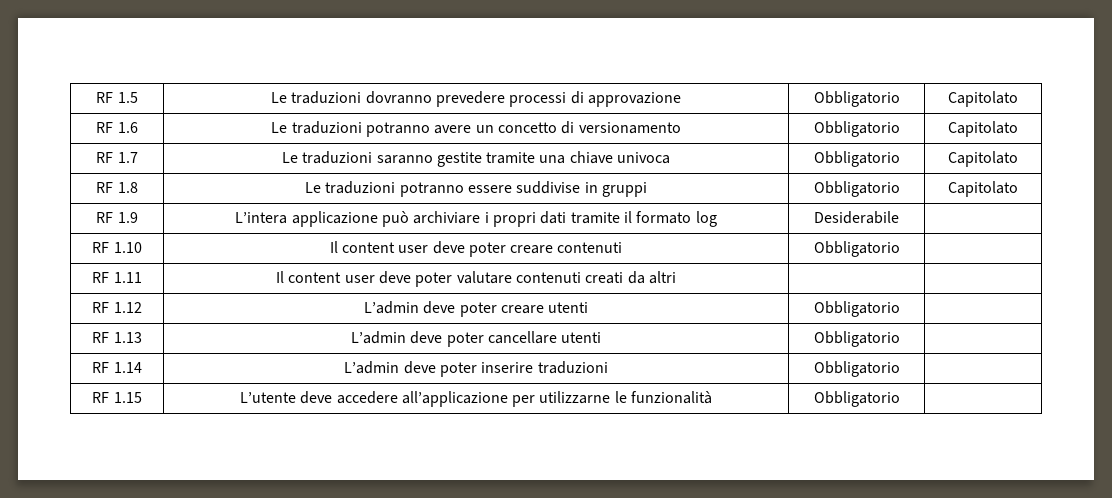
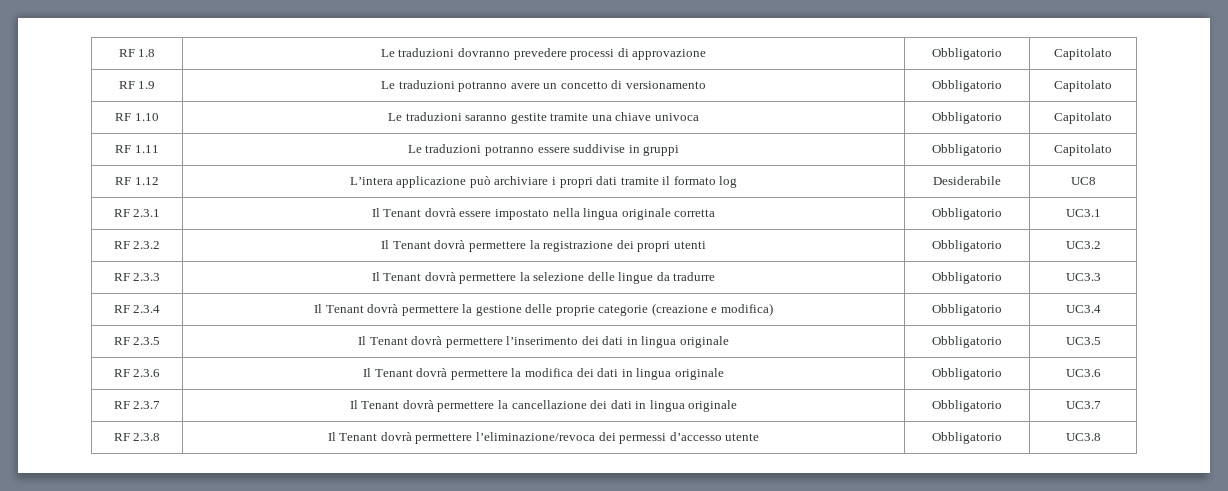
[96,92,138,103] RF 1.5 -> [118,49,156,57] RF 1.8
[117,122,138,133] 1.6 -> [138,81,156,89] 1.9
[117,152,138,163] 1.7 -> [134,113,159,121] 1.10
[117,182,138,193] 1.8 -> [134,145,159,153] 1.11
[117,212,138,223] 1.9 -> [134,177,159,185] 1.12
[92,242,142,253] [329,241,623,257] [813,241,900,257] [92,272,142,283] [276,271,676,287] [92,302,142,313] [363,301,589,317] [813,301,900,317] [92,332,142,343] [350,331,602,347] [813,331,900,347] [92,362,142,373] [344,361,608,377] [813,361,900,377] [92,392,142,403] [239,391,713,407] [813,391,900,407] // RF 1.10 | Il content user deve poter creare contenuti | Obbligatorio | // RF 1.11 | Il content user deve poter valutare contenuti creati da altri | | // RF 1.12 | L’admin deve poter creare utenti | Obbligatorio | // RF 1.13 | L’admin deve poter cancellare utenti | Obbligatorio | // RF 1.14 | L’admin deve poter inserire traduzioni | Obbligatorio | // RF 1.15 | L’utente deve accedere all’applicazione per utilizzarne le funzionalità | Obbligatorio | -> [1070,177,1096,185] [113,209,161,217] [371,208,716,220] [932,208,1002,220] [1065,209,1101,217] [113,241,161,249] [381,240,706,252] [932,240,1002,252] [1065,241,1101,249] [113,273,161,281] [371,272,716,284] [932,272,1002,284] [1065,273,1101,281] [113,305,161,313] [314,303,773,316] [932,304,1002,316] [1065,305,1101,313] [113,337,161,345] [358,336,729,348] [932,336,1002,348] [1065,337,1101,345] [113,369,161,377] [363,368,724,380] [932,368,1002,380] [1065,369,1101,377] [113,401,161,409] [349,400,738,412] [932,400,1002,412] [1065,401,1101,409] [113,433,161,441] [327,432,760,444] [932,432,1002,444] [1065,433,1101,441] UC8 // RF 2.3.1 | Il Tenant dovrà essere impostato nella lingua originale corretta | Obbligatorio | UC3.1 // RF 2.3.2 | Il Tenant dovrà permettere la registrazione dei propri utenti | Obbligatorio | UC3.2 // RF 2.3.3 | Il Tenant dovrà permettere la selezione delle lingue da tradurre | Obbligatorio | UC3.3 // RF 2.3.4 | Il Tenant dovrà permettere la gestione delle proprie categorie (creazione e modifica) | Obbligatorio | UC3.4 // RF 2.3.5 | Il Tenant dovrà permettere l’inserimento dei dati in lingua originale | Obbligatorio | UC3.5 // RF 2.3.6 | Il Tenant dovrà permettere la modifica dei dati in lingua originale | Obbligatorio | UC3.6 // RF 2.3.7 | Il Tenant dovrà permettere la cancellazione dei dati in lingua originale | Obbligatorio | UC3.7 // RF 2.3.8 | Il Tenant dovrà permettere l’eliminazione/revoca dei permessi d’accesso utente | Obbligatorio | UC3.8

